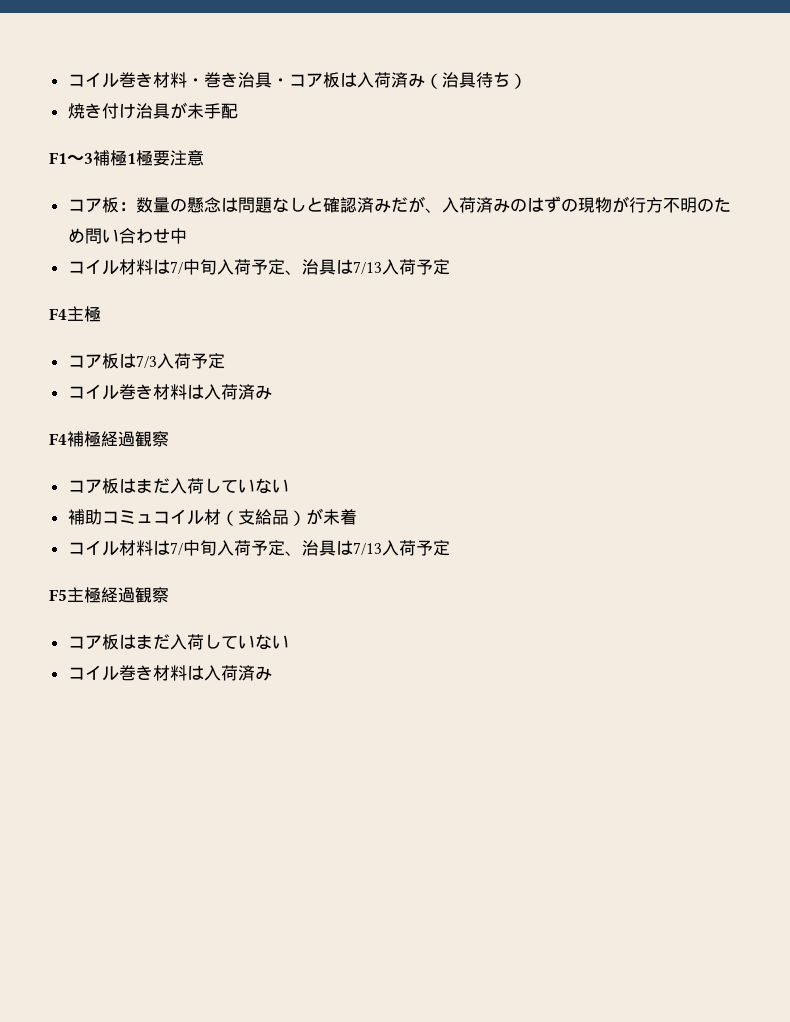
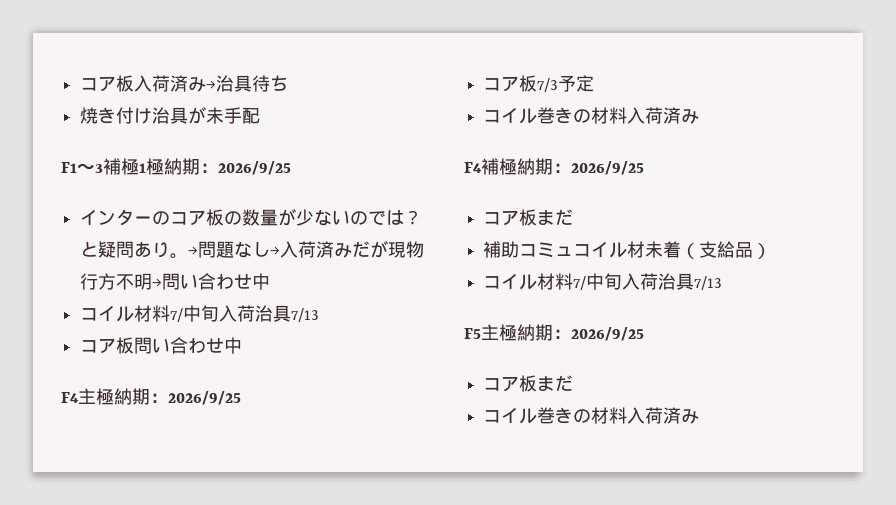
[67,72,442,89] コイル巻き材料・巻き治具・コア板は入荷済み（ -> [80,75,217,92] コア板入荷済み→
[509,73,527,89] ） -> (289, 83) none
[153,150,204,166] [67,196,629,213] 要注意 // コア板：数量の懸念は問題なしと確認済みだが、入荷済みのはずの現物が -> [164,158,291,175] [80,208,423,226] [80,240,425,259] 納期：2026/9/25 // インターのコア板の数量が少ないのでは？と疑問あり。→問題なし→入荷済みだが現物
[696,197,731,212] [67,228,85,243] のため -> [152,278,163,288] →
[152,259,450,275] は7/中旬入荷予定、治具は7/13入荷予定 -> [170,305,320,322] [80,337,243,354] 7/中旬入荷治具7/13 // コア板問い合わせ中
[67,353,191,369] // コア板は7/3入荷 -> [114,388,241,405] [483,75,559,92] 納期：2026/9/25 // コア板7/3
[152,384,204,400] 材料は -> [573,107,628,124] の材料
[101,431,169,447] [67,478,289,494] 経過観察 // コア板はまだ入荷していない -> [517,158,644,175] [483,209,574,226] 納期：2026/9/25 // コア板まだ
(221, 517) none -> [645,241,682,258] 未着
[305,508,357,525] [67,540,450,556] が未着 // コイル材料は7/中旬入荷予定、治具は7/13入荷予定 -> [483,273,723,290] // コイル材料7/中旬入荷治具7/13
[101,587,169,603] [67,634,289,650] [67,665,204,681] 経過観察 // コア板はまだ入荷していない // コイル巻き材料は -> [517,324,644,341] [483,375,574,392] [483,407,628,424] 納期：2026/9/25 // コア板まだ // コイル巻きの材料

